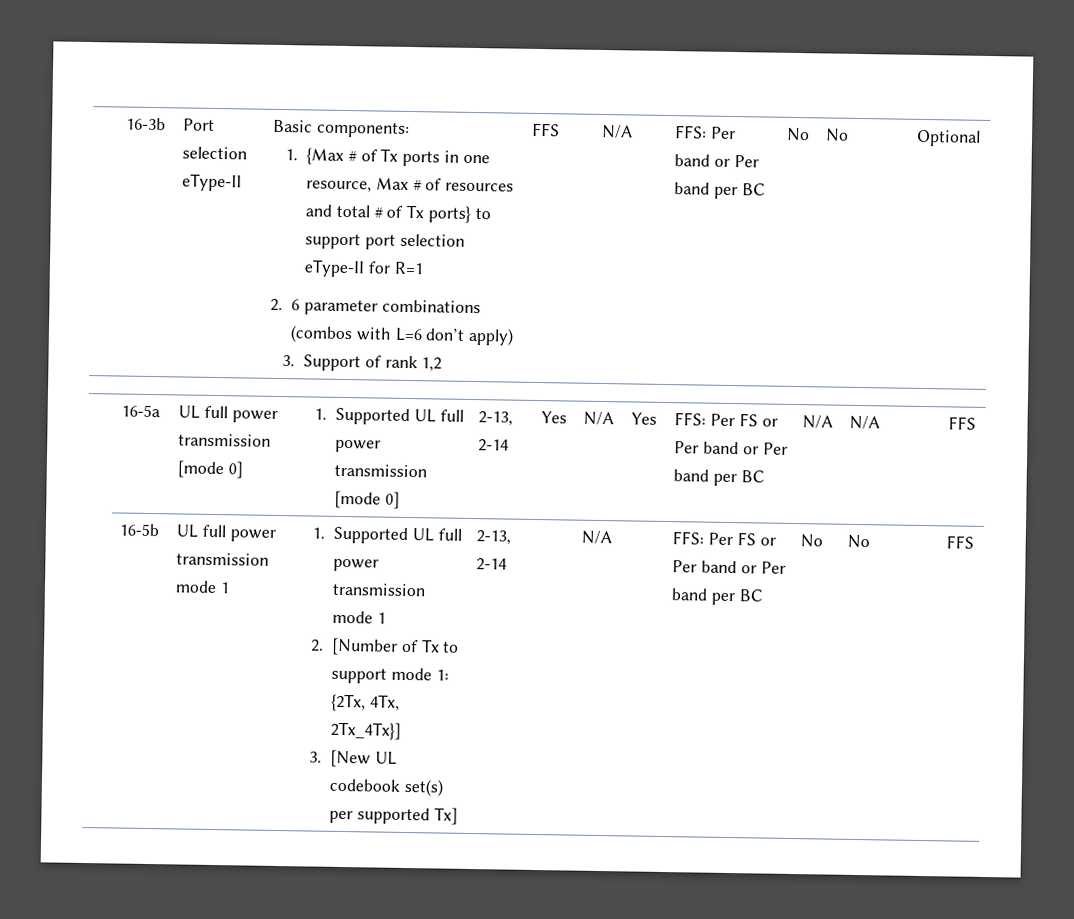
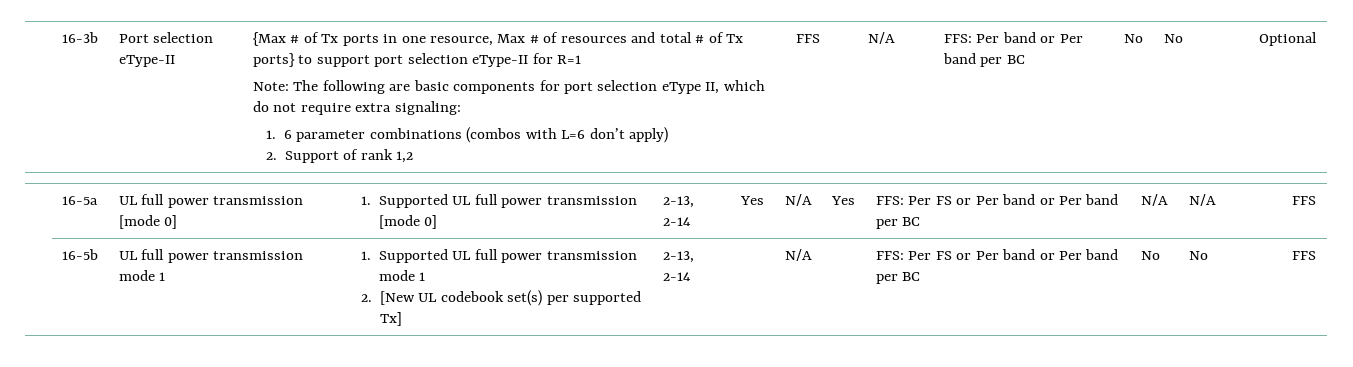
[273,119,411,138] [285,149,299,161] Basic components: // 1. -> (175, 61) none
[270,298,284,312] 2. -> [252,80,765,94] [252,101,461,115] [265,130,276,139] Note: The following are basic components for port selection eType II, which do not require extra signaling: // 1.
[282,355,296,367] 3. -> [265,152,277,160] 2.
[331,637,460,656] [331,667,449,684] [331,693,400,712] [330,721,402,740] [309,751,323,763] [Number of Tx to support mode 1: {2Tx, 4Tx, 2Tx_4Tx}] // 3. -> (372, 298) none

